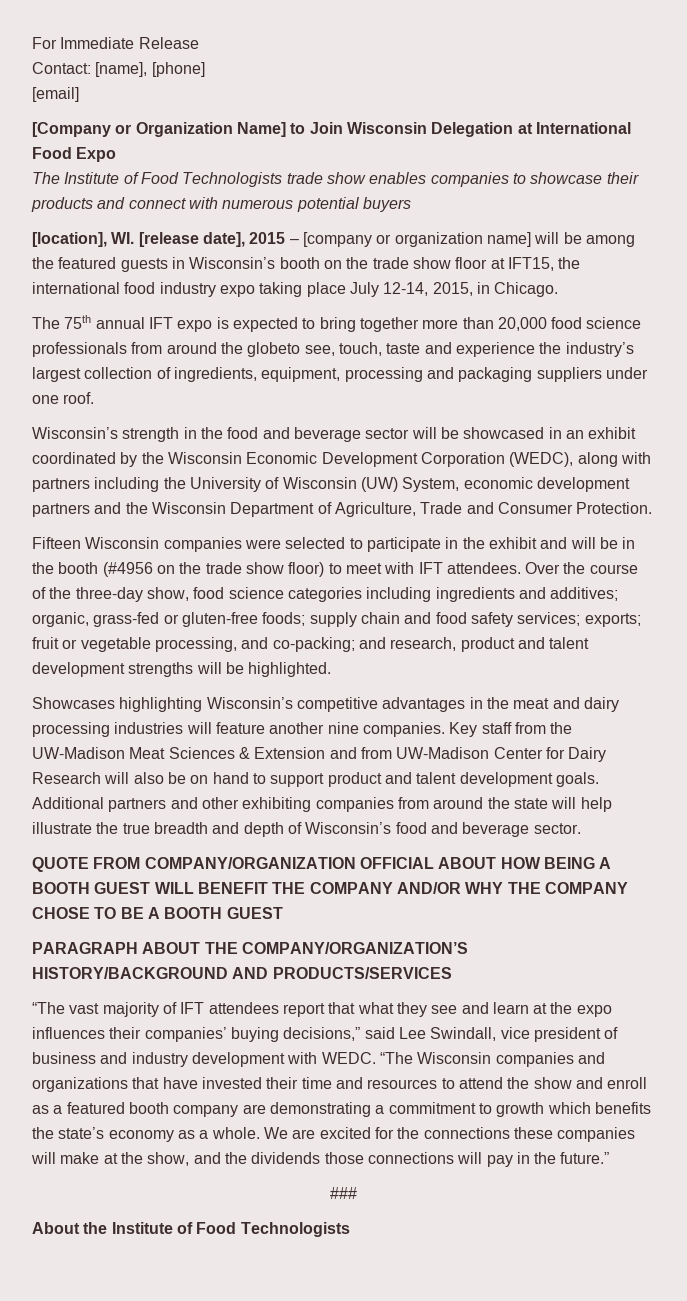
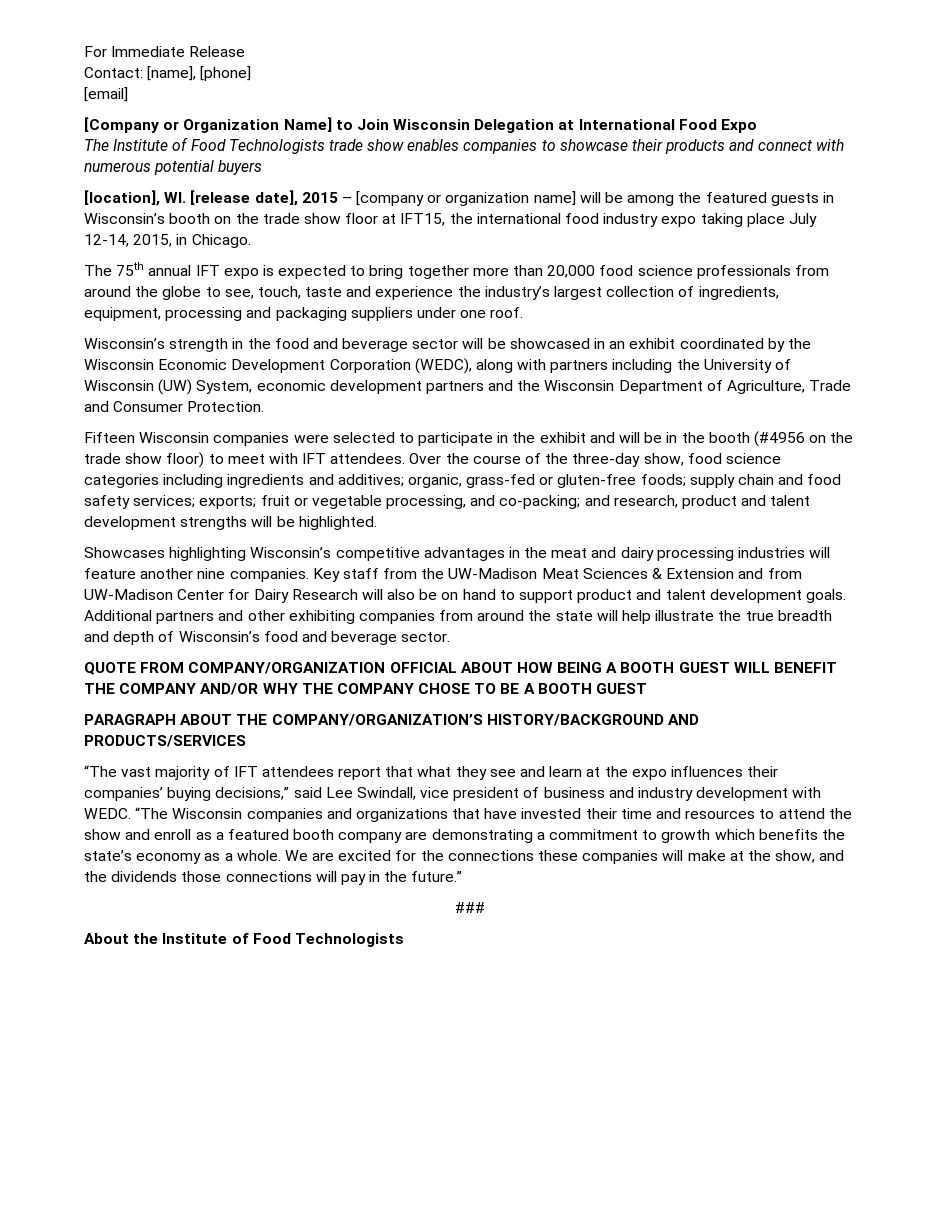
[247,342,301,357] globeto -> [162,286,221,300] globe to

